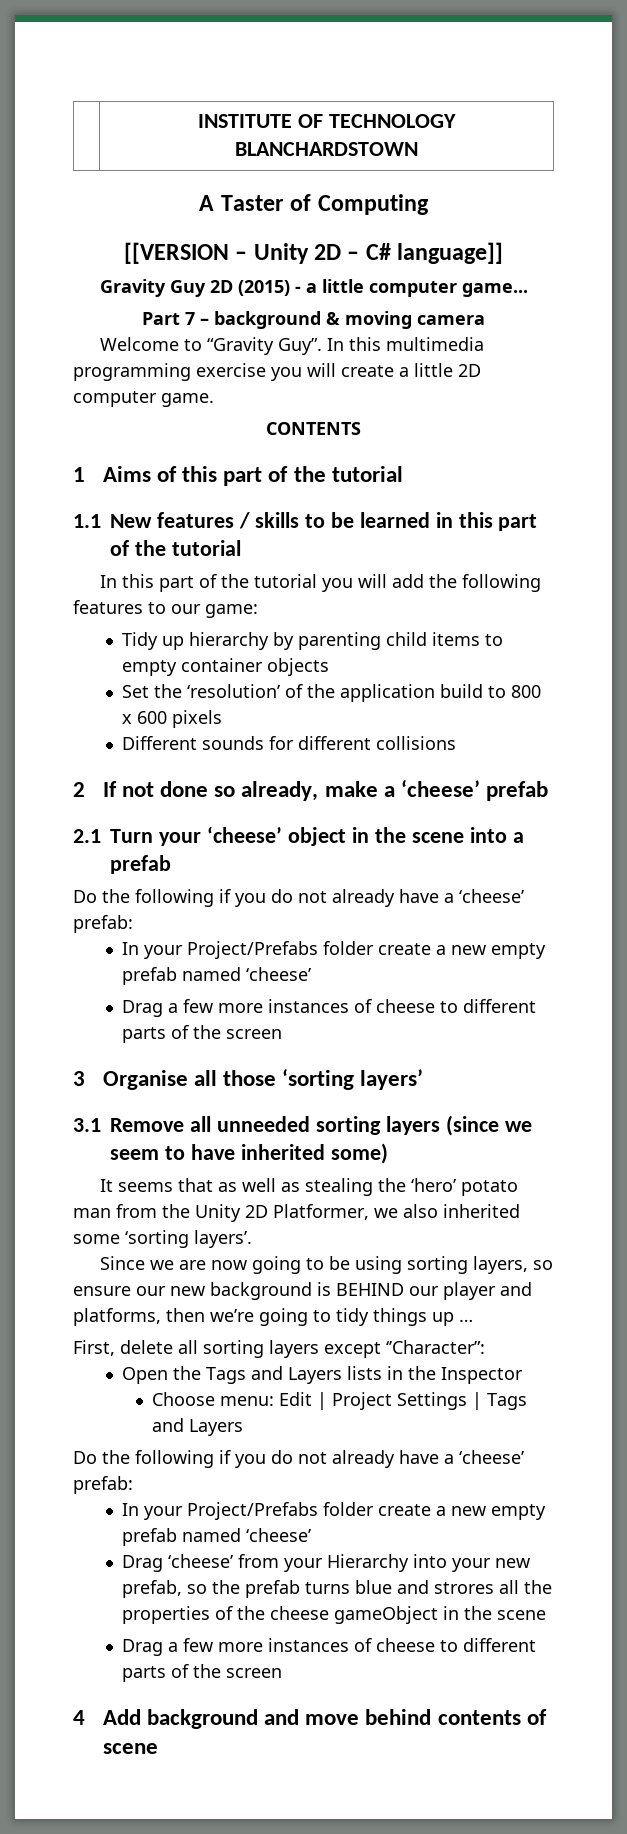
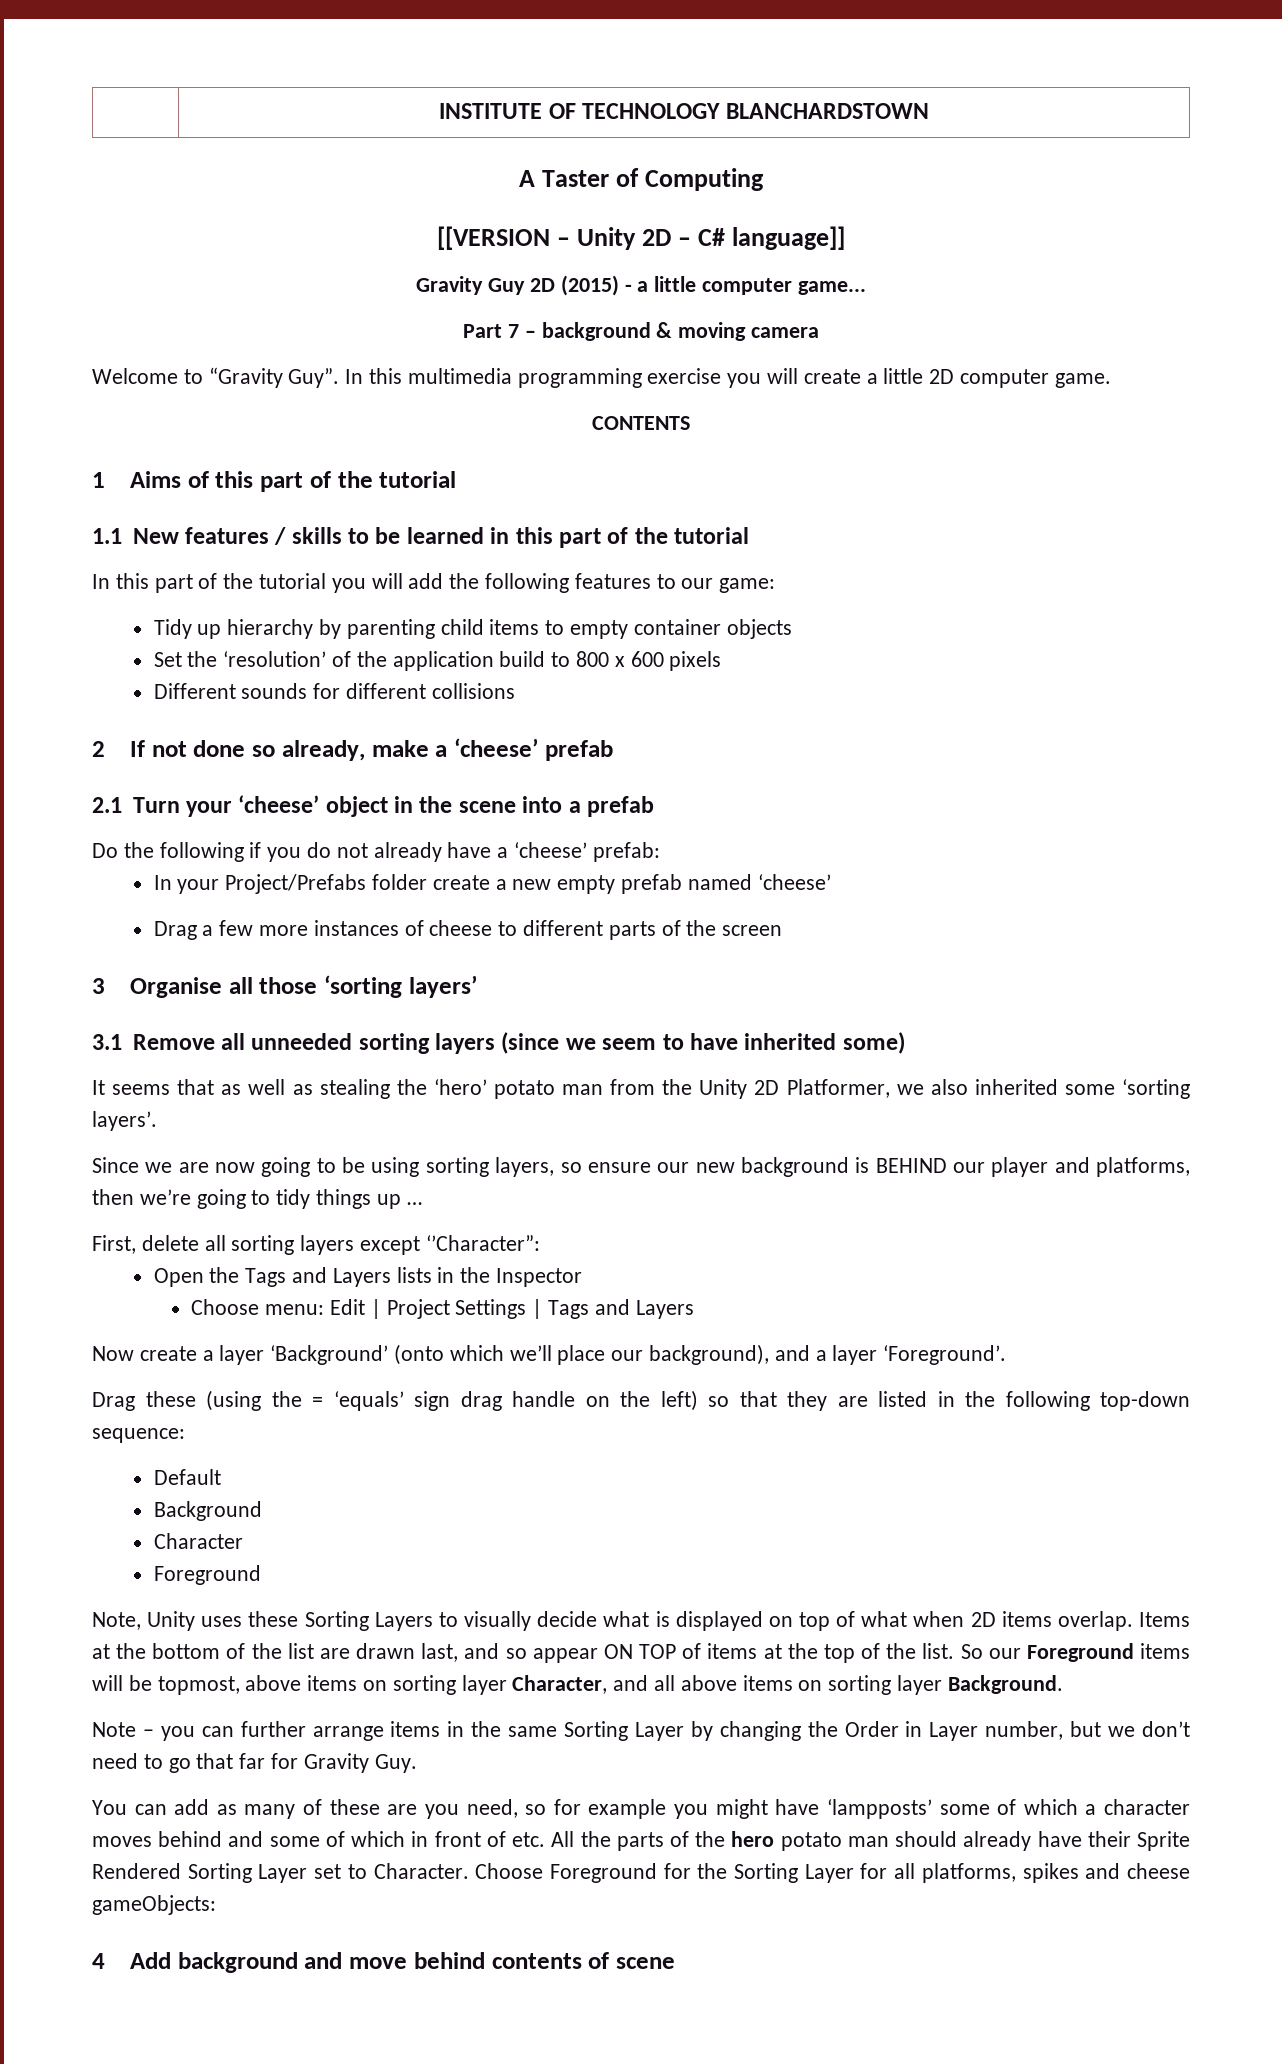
[73,1450,524,1468] [73,1476,133,1494] [122,1502,547,1520] [122,1528,312,1546] [122,1554,531,1572] [122,1580,553,1598] [122,1606,547,1624] [122,1638,537,1656] [122,1664,283,1682] Do the following if you do not already have a ‘cheese’ prefab: // In your Project/Prefabs folder create a new empty prefab named ‘cheese’ // Drag ‘cheese’ from your Hierarchy into your new prefab, so the prefab turns blue and strores all the properties of the cheese gameObject in the scene // Drag a few more instances of cheese to different parts of the screen -> [92,1344,1007,1365] [92,1390,1190,1411] [92,1428,185,1443] [153,1469,221,1485] [153,1501,262,1521] [153,1533,243,1549] [153,1565,261,1585] [92,1611,1190,1631] [92,1643,1190,1663] [92,1675,1063,1695] [92,1721,1191,1741] [92,1753,417,1773] [92,1799,1190,1819] [92,1831,1191,1851] [92,1863,1191,1883] [92,1895,216,1915] Now create a layer ‘Background’ (onto which we’ll place our background), and a layer ‘Foreground’. // Drag these (using the = ‘equals’ sign drag handle on the left) so that they are listed in the following top-down sequence: // Default // Background // Character // Foreground // Note, Unity uses these Sorting Layers to visually decide what is displayed on top of what when 2D items overlap. Items at the bottom of the list are drawn last, and so appear ON TOP of items at the top of the list. So our Foreground items will be topmost, above items on sorting layer Character, and all above items on sorting layer Background. // Note – you can further arrange items in the same Sorting Layer by changing the Order in Layer number, but we don’t need to go that far for Gravity Guy. // You can add as many of these are you need, so for example you might have ‘lampposts’ some of which a character moves behind and some of which in front of etc. All the parts of the hero potato man should already have their Sprite Rendered Sorting Layer set to Character. Choose Foreground for the Sorting Layer for all platforms, spikes and cheese gameObjects:

